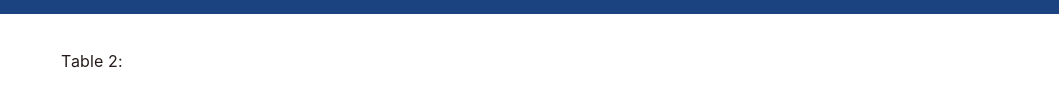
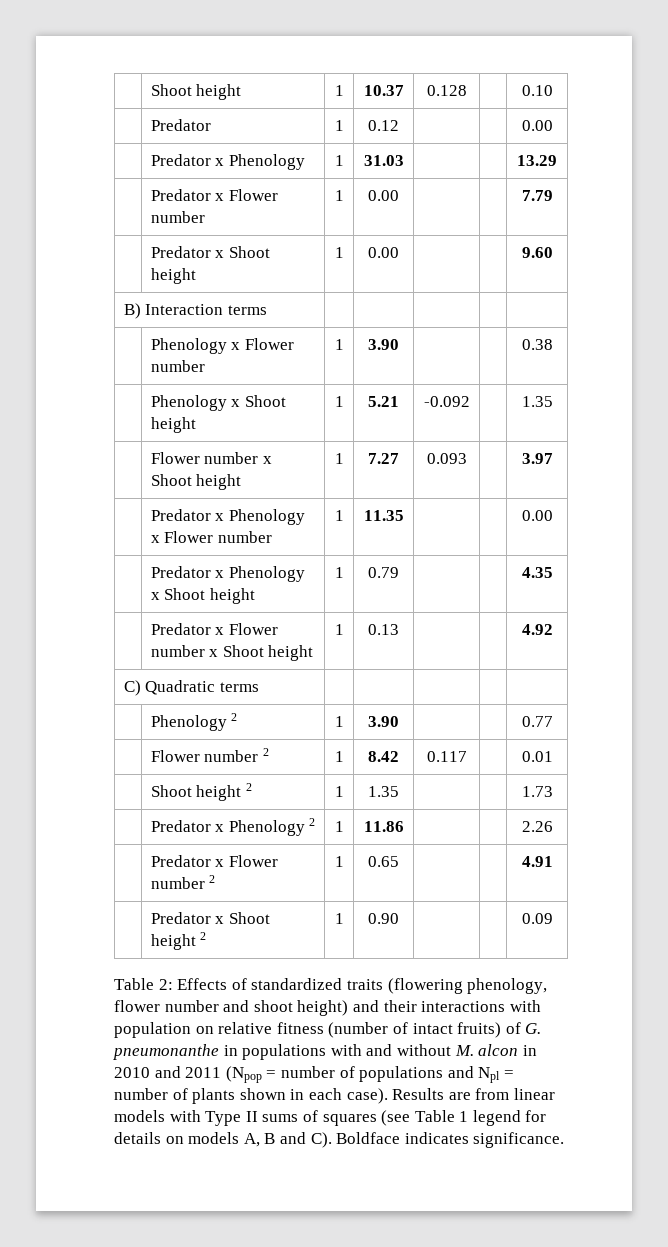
[61,55,123,68] Table 2: -> [150,84,242,100] [334,85,344,96] [363,85,404,96] [426,85,467,96] [521,85,553,96] [150,119,211,131] [334,120,344,131] [368,120,399,131] [521,120,553,131] [150,154,305,170] [334,155,344,166] [363,155,404,166] [517,155,557,166] [150,189,278,201] [150,211,205,223] [334,190,344,201] [368,190,399,201] [521,190,553,201] [150,246,270,258] [150,268,196,284] [334,247,344,258] [368,247,399,258] [521,247,553,258] [123,303,267,319] [150,338,294,354] [150,360,205,372] [334,339,344,350] [368,339,399,350] [521,339,553,350] [150,395,286,411] [150,417,196,433] [334,396,344,407] [368,396,399,407] [423,396,470,407] [521,396,553,407] [150,452,272,464] [150,474,242,490] [334,453,344,464] [368,453,399,464] [426,453,467,464] [521,453,553,464] [150,509,305,525] [150,531,272,543] [334,510,344,521] [363,510,404,521] [521,510,553,521] [150,566,305,582] [150,588,255,604] [334,567,344,578] [368,567,399,578] [521,567,553,578] [150,623,278,635] [150,645,314,661] [334,624,344,635] [368,624,399,635] [521,624,553,635] [123,680,259,696] [150,713,238,731] [334,716,344,727] [368,716,399,727] [521,716,553,727] [150,748,269,762] [334,751,344,762] [368,751,399,762] [426,751,467,762] [521,751,553,762] [150,783,252,801] [334,786,344,797] [368,786,399,797] [521,786,553,797] [150,818,316,836] [334,821,344,832] [363,821,404,832] [521,821,553,832] [150,855,278,867] [150,875,216,889] [334,856,344,867] [368,856,399,867] [521,856,553,867] [150,912,270,924] [150,932,207,950] [334,913,344,924] [368,913,399,924] [521,913,553,924] [114,978,548,994] [114,1000,541,1016] [114,1022,542,1038] [113,1044,537,1060] [114,1066,514,1083] [114,1088,555,1104] [114,1110,547,1126] [114,1132,565,1148] | Shoot height | 1 | 10.37 | 0.128 | | 0.10 // | Predator | 1 | 0.12 | | | 0.00 // | Predator x Phenology | 1 | 31.03 | | | 13.29 // | Predator x Flower number | 1 | 0.00 | | | 7.79 // | Predator x Shoot height | 1 | 0.00 | | | 9.60 // B) Interaction terms | | | | | // | Phenology x Flower number | 1 | 3.90 | | | 0.38 // | Phenology x Shoot height | 1 | 5.21 | -0.092 | | 1.35 // | Flower number x Shoot height | 1 | 7.27 | 0.093 | | 3.97 // | Predator x Phenology x Flower number | 1 | 11.35 | | | 0.00 // | Predator x Phenology x Shoot height | 1 | 0.79 | | | 4.35 // | Predator x Flower number x Shoot height | 1 | 0.13 | | | 4.92 // C) Quadratic terms | | | | | // | Phenology 2 | 1 | 3.90 | | | 0.77 // | Flower number 2 | 1 | 8.42 | 0.117 | | 0.01 // | Shoot height 2 | 1 | 1.35 | | | 1.73 // | Predator x Phenology 2 | 1 | 11.86 | | | 2.26 // | Predator x Flower number 2 | 1 | 0.65 | | | 4.91 // | Predator x Shoot height 2 | 1 | 0.90 | | | 0.09 // Table 2: Effects of standardized traits (flowering phenology, flower number and shoot height) and their interactions with population on relative fitness (number of intact fruits) of G. pneumonanthe in populations with and without M. alcon in 2010 and 2011 (Npop = number of populations and Npl = number of plants shown in each case). Results are from linear models with Type II sums of squares (see Table 1 legend for details on models A, B and C). Boldface indicates significance.

